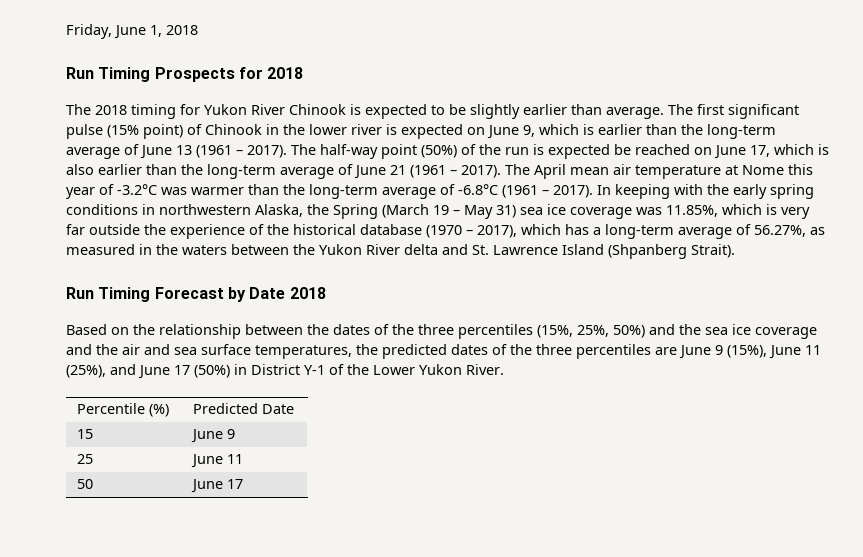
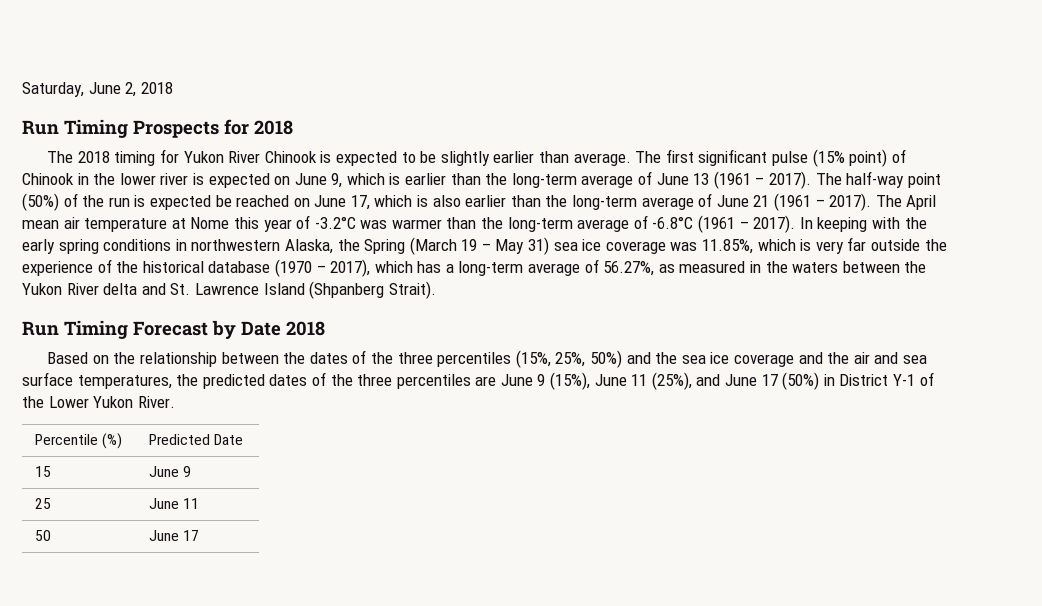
[66,24,162,39] Friday, June 1, -> [22,82,137,97] Saturday, June 2,

